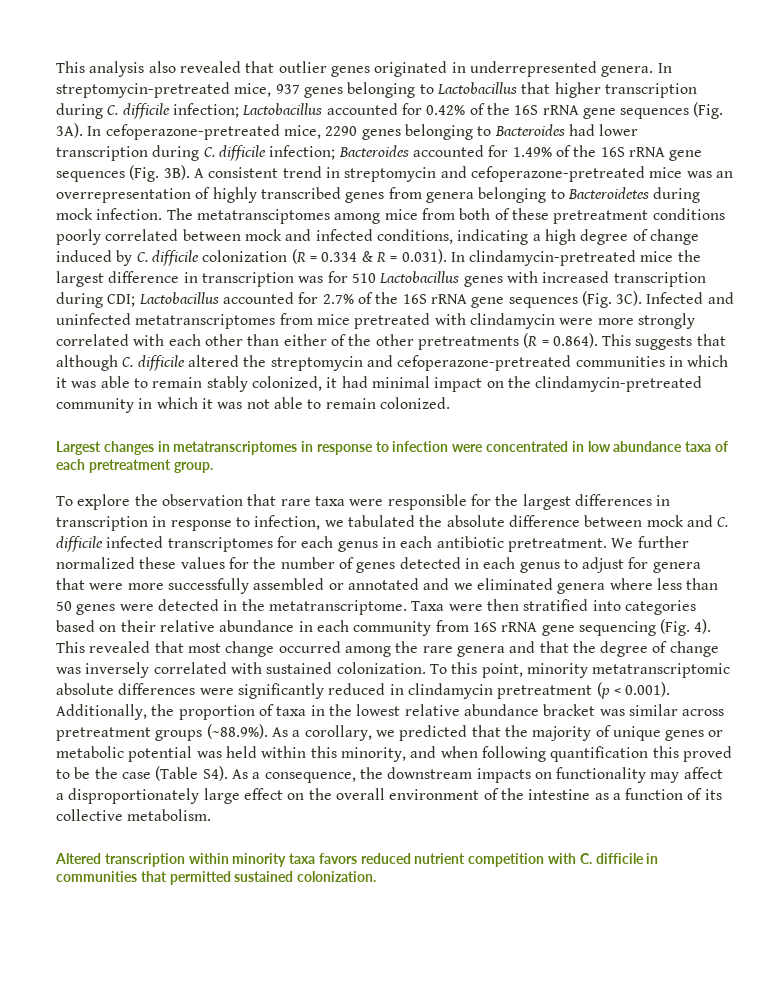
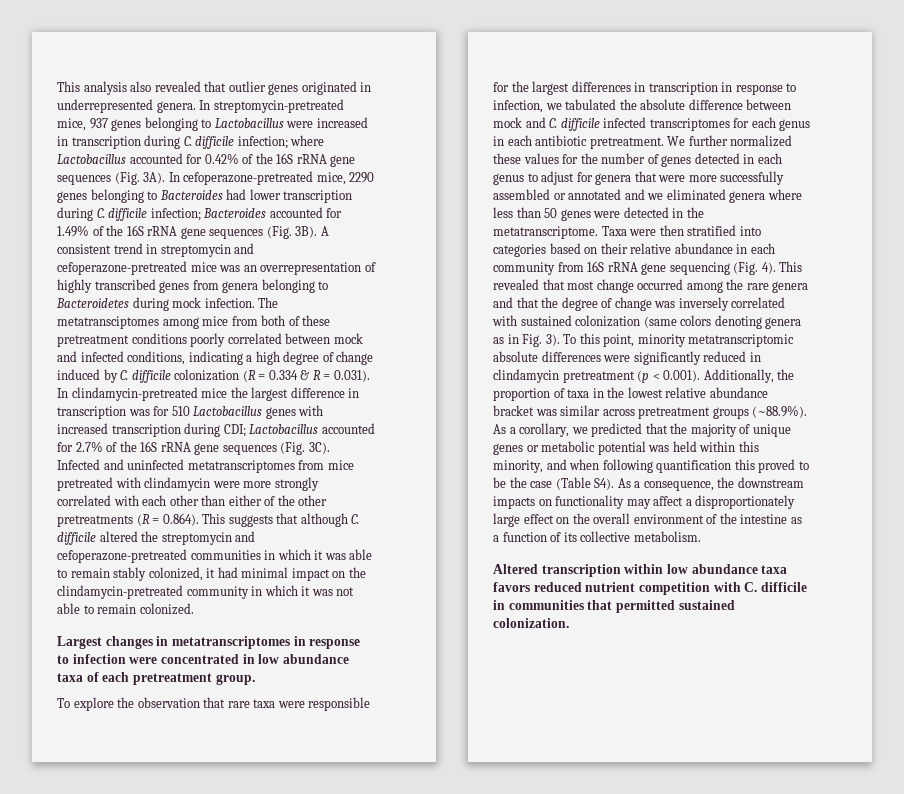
[521,82,697,98] [56,103,239,119] that higher transcription during C. difficile infection; -> [286,117,368,128] [57,135,325,149] were increased in transcription during C. difficile infection; where
[336,662,426,674] colonization. -> [575,315,802,329] [493,334,560,347] colonization (same colors denoting genera as in Fig. 3).
[232,853,287,867] minority -> [666,564,758,574] low abundance

